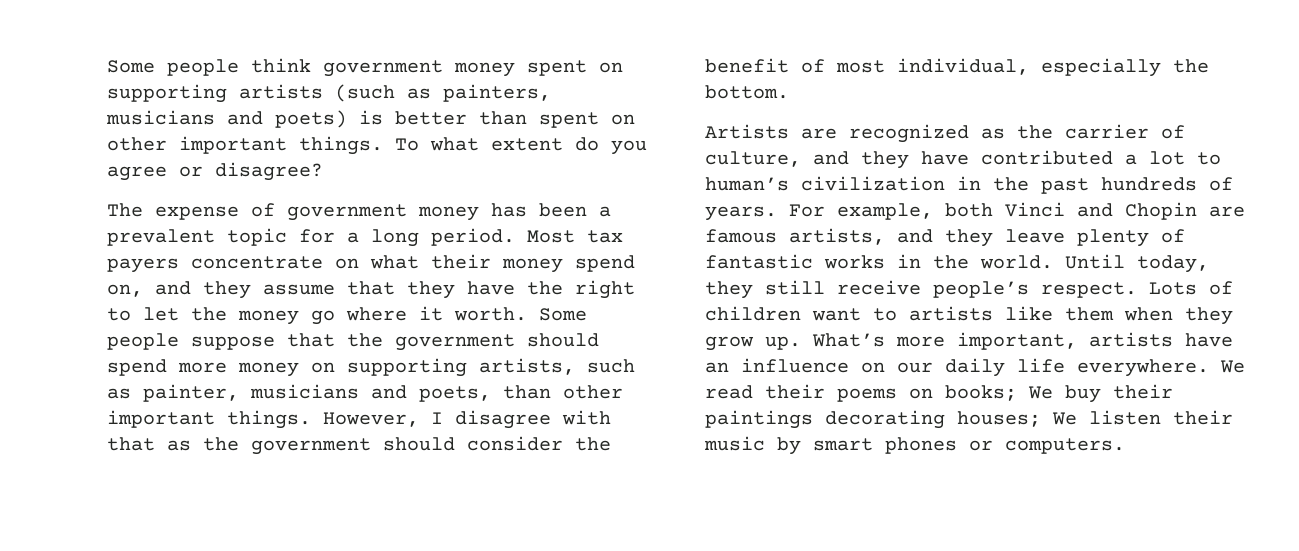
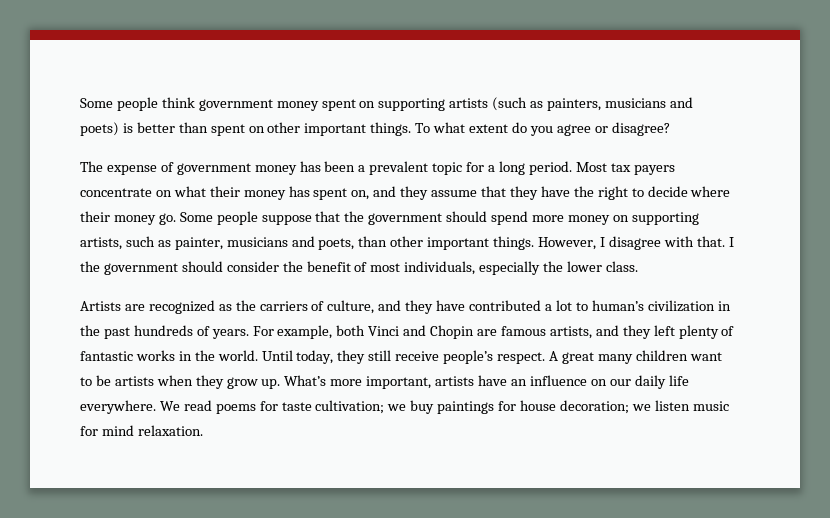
[575,255,635,272] spend -> [288,186,348,200] has spent
[143,306,527,325] let the money go where it worth. -> [647,186,731,197] [80,211,176,225] decide where their money go.
[107,437,191,451] that as -> [696,236,734,247] that. I
[897,58,1029,75] individual, -> [404,261,476,275] individuals,
[705,85,789,99] bottom. -> [567,261,638,272] lower class.
[1065,124,1149,139] carrier -> [259,301,308,311] carriers
[1005,229,1065,243] leave -> [653,325,675,336] left
[1149,281,1233,295] [705,306,1114,321] Lots of children want to artists like them -> [548,350,722,364] [80,375,154,386] A great many children want to be artists
[765,384,1173,403] [705,410,1233,429] [704,436,1125,455] their poems on books; We buy their paintings decorating houses; We listen their music by smart phones or computers. -> [215,400,729,414] [80,425,203,436] poems for taste cultivation; we buy paintings for house decoration; we listen music for mind relaxation.

